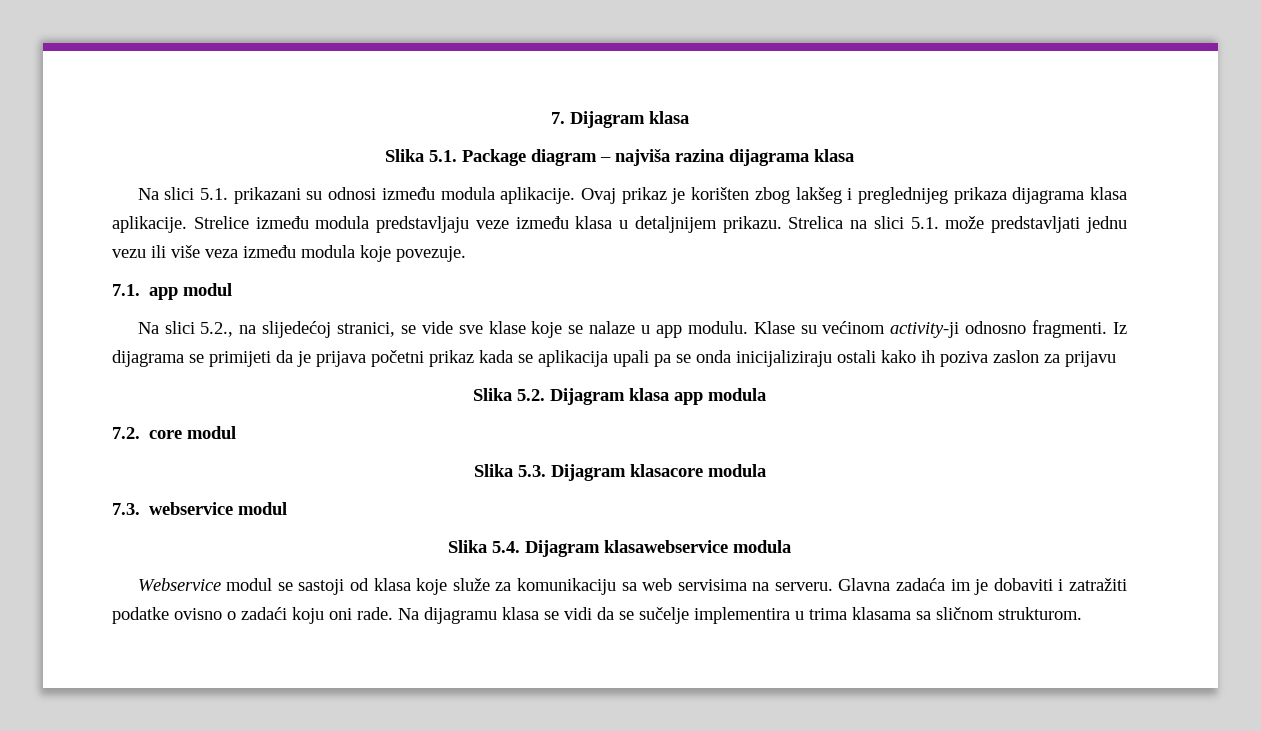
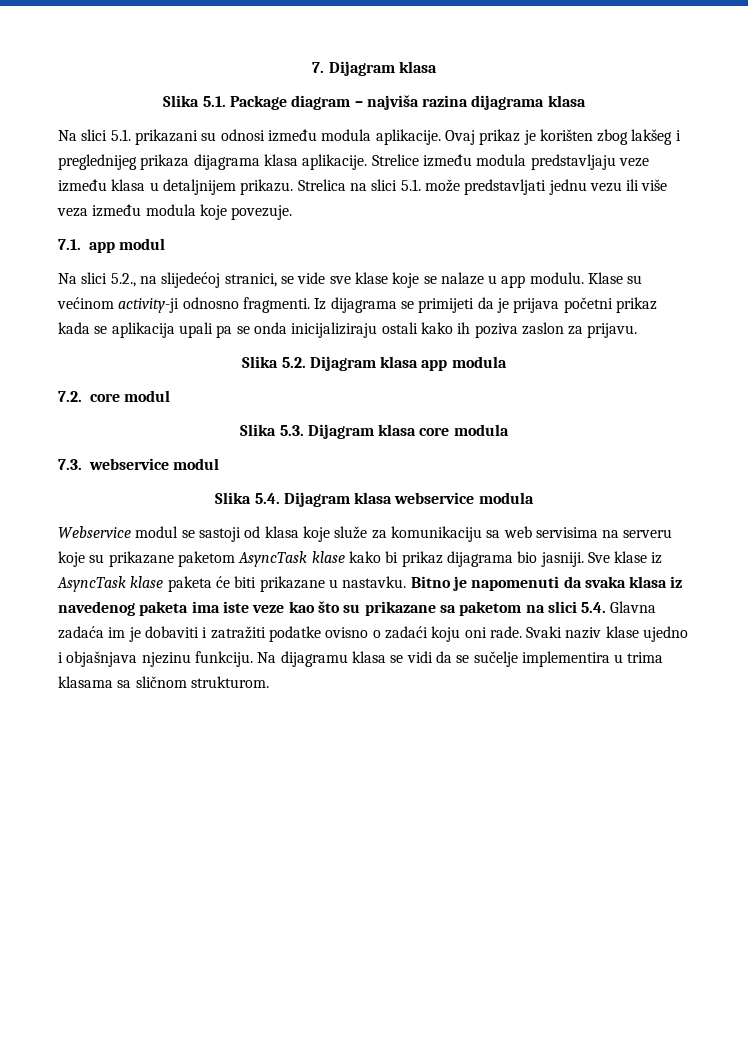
[1065,351,1116,367] prijavu -> [587,323,638,338] prijavu.
[629,464,703,477] klasacore -> [378,424,450,436] klasa core
[604,540,728,553] klasawebservice -> [354,492,475,504] klasa webservice
[774,582,833,591] serveru. -> [623,529,673,538] [58,551,663,567] [57,576,683,592] [58,601,607,616] serveru koje su prikazane paketom AsyncTask klase kako bi prikaz dijagrama bio jasniji. Sve klase iz AsyncTask klase paketa će biti prikazane u nastavku. Bitno je napomenuti da svaka klasa iz navedenog paketa ima iste veze kao što su prikazane sa paketom na slici 5.4.
(393, 613) none -> [526,626,689,642] [58,651,253,667] Svaki naziv klase ujedno i objašnjava njezinu funkciju.

